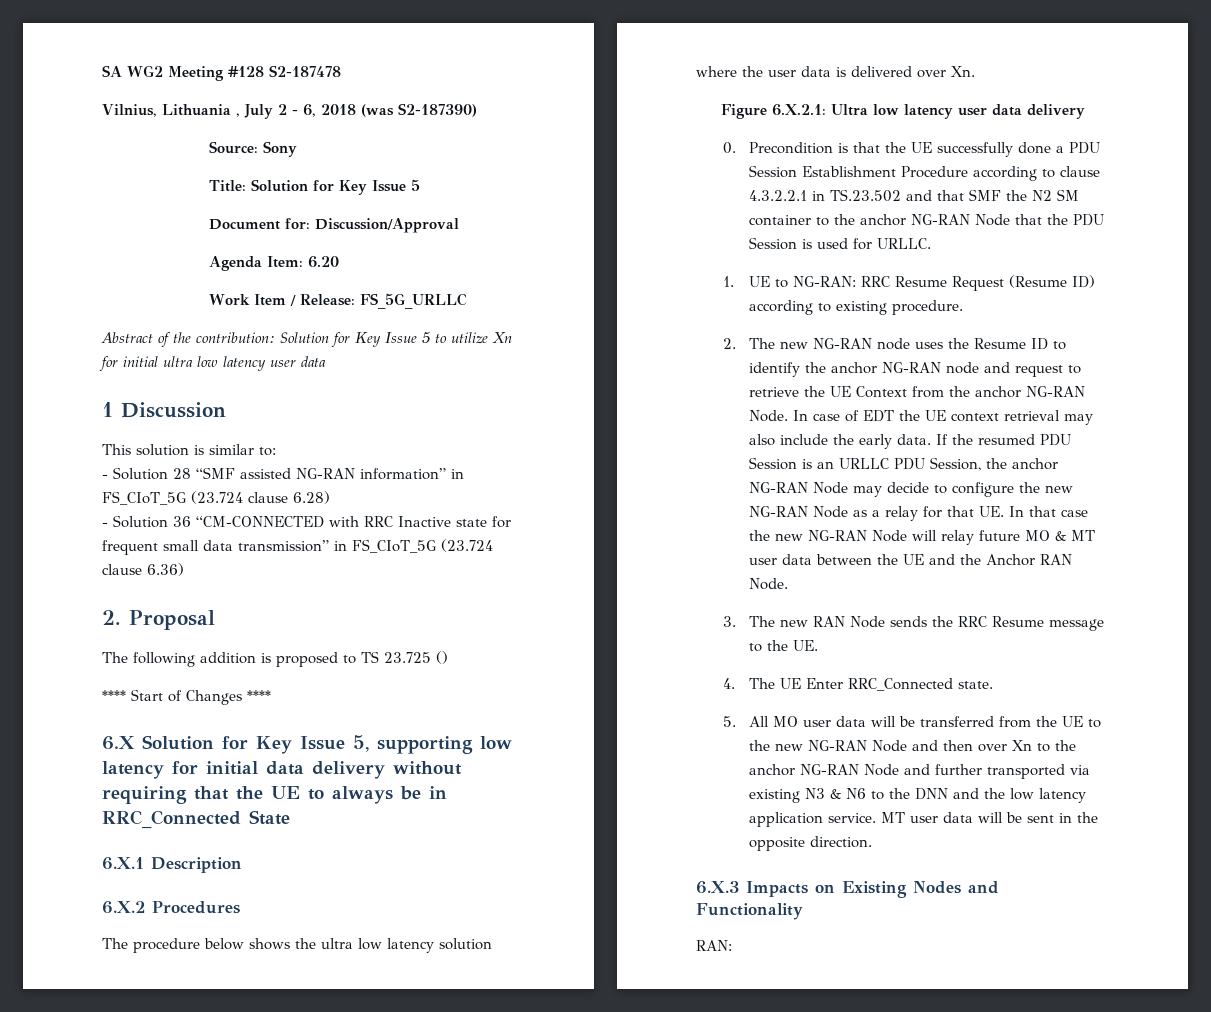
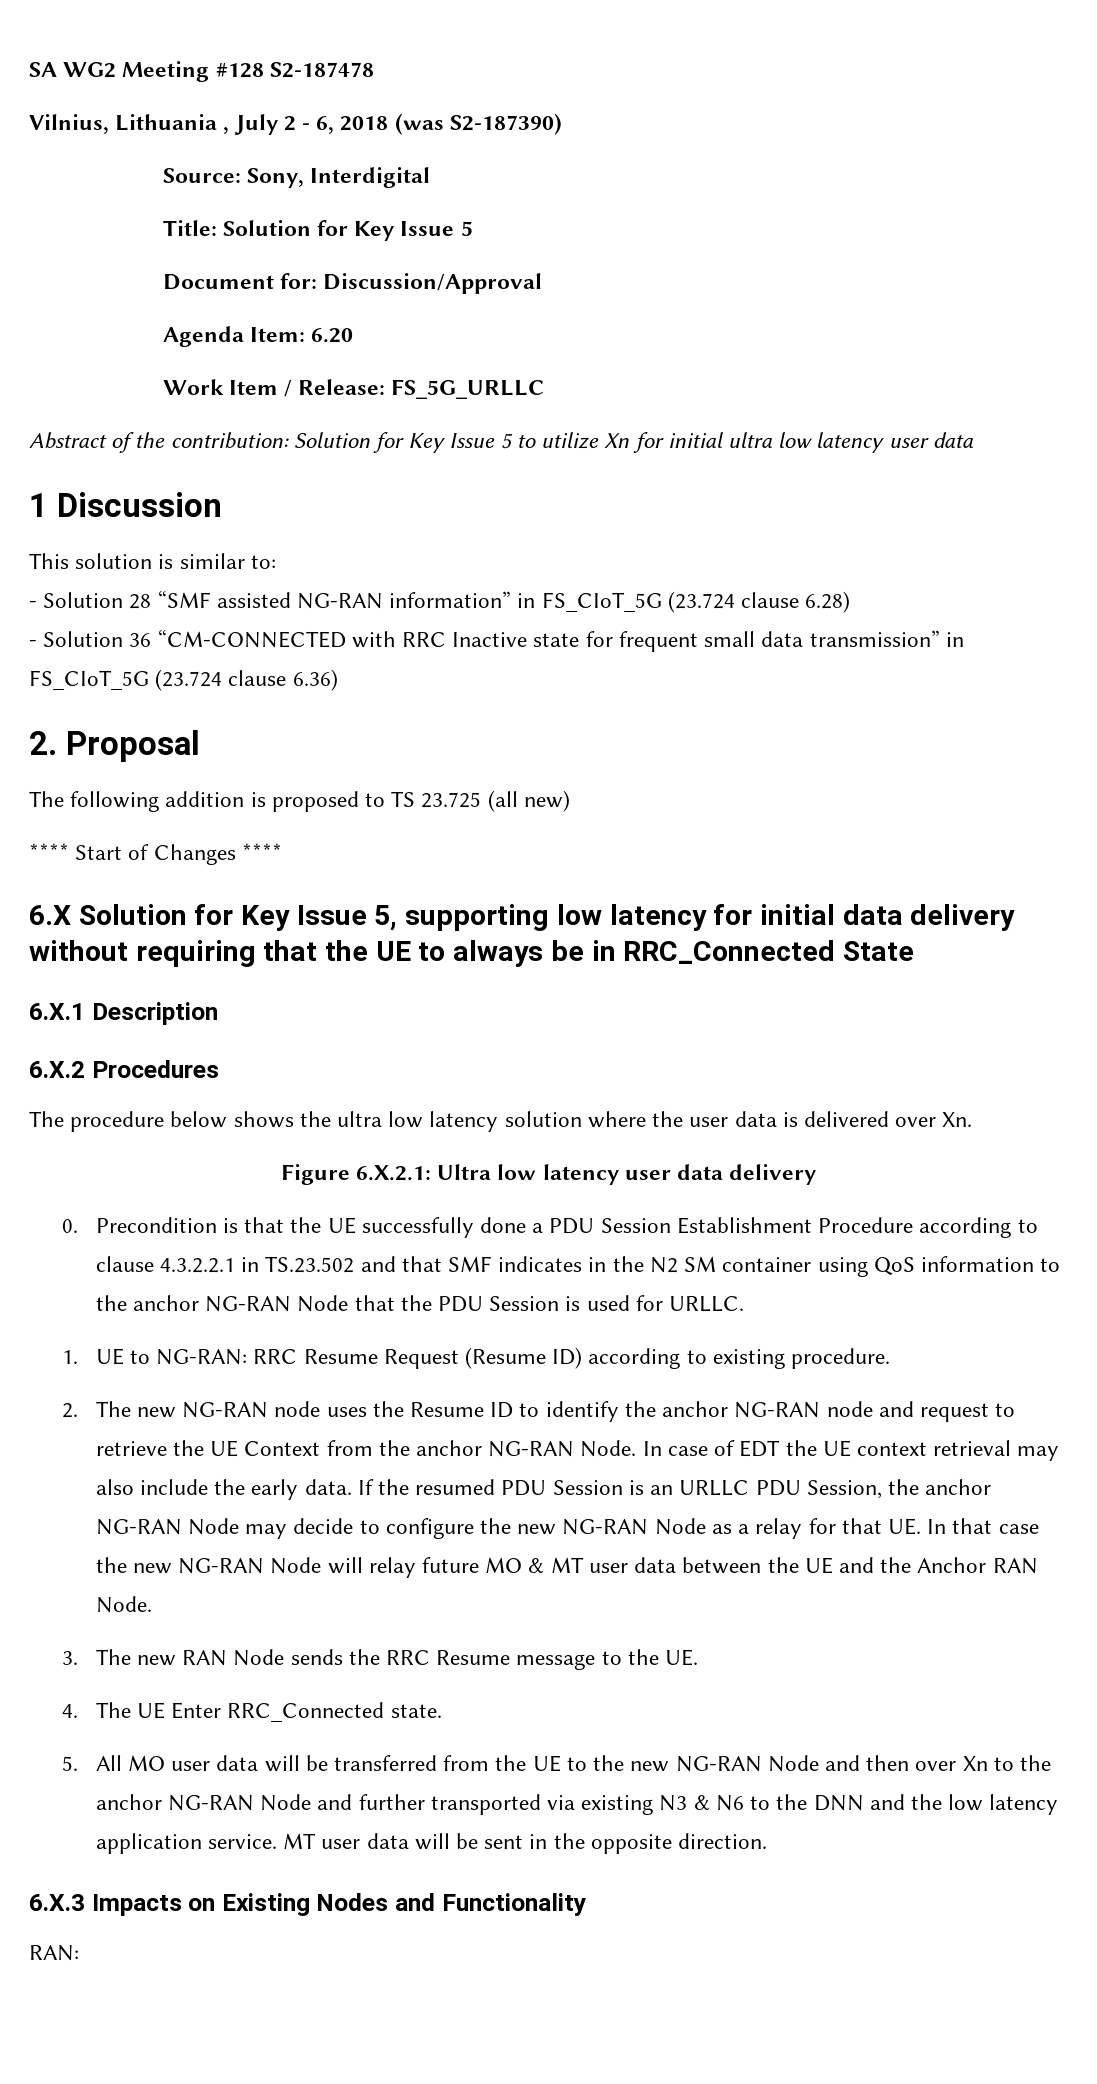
[262,141,297,157] Sony -> [246,167,431,188] Sony, Interdigital
[436,651,448,664] () -> [487,790,570,812] (all new)
(1002, 195) none -> [498,1256,607,1272] indicates in
(812, 220) none -> [817,1256,1034,1277] using QoS information

